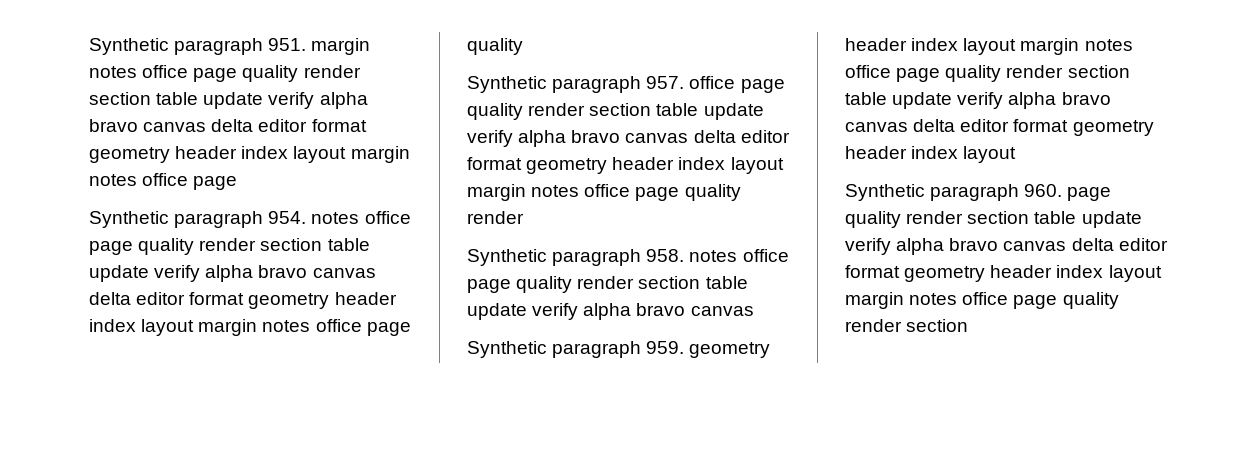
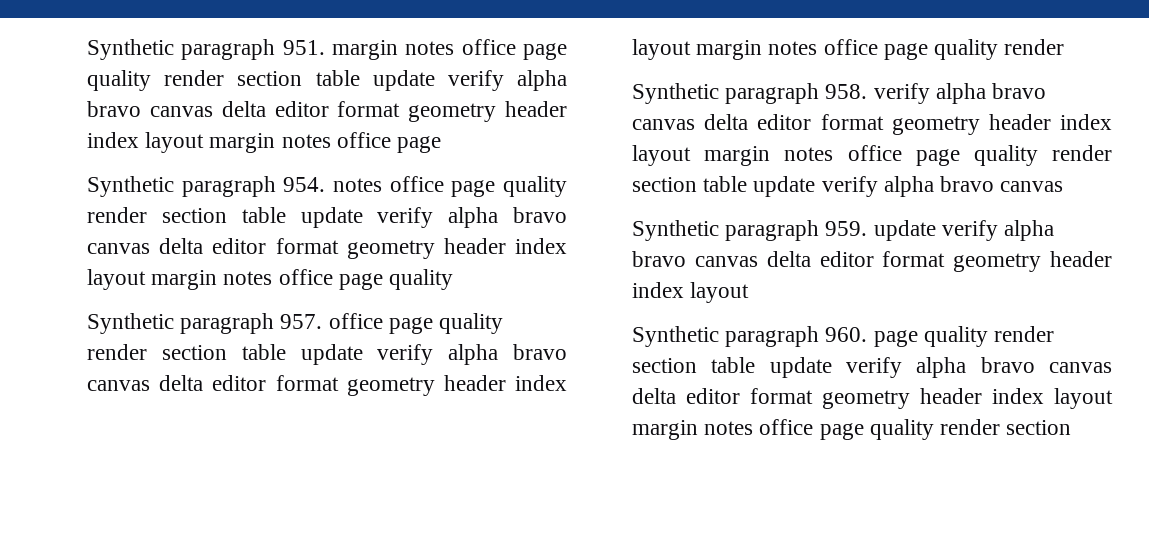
(685, 255) none -> [873,83,1047,104] [632,114,1112,135] [632,145,771,166] verify alpha bravo canvas delta editor format geometry header index layout margin
[689,342,771,358] [845,38,1133,55] [845,65,1130,82] [845,92,887,105] geometry header index layout margin notes office page quality render section table -> (868, 228) none

